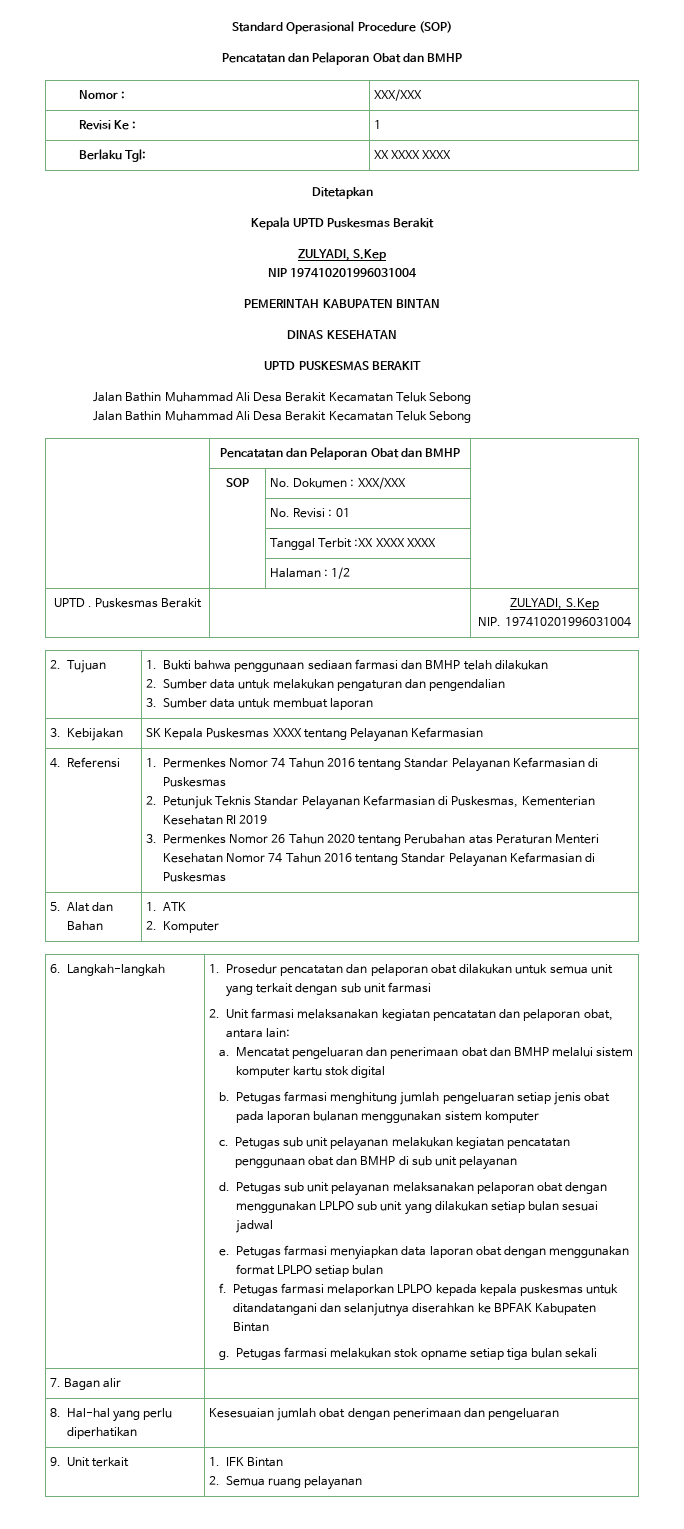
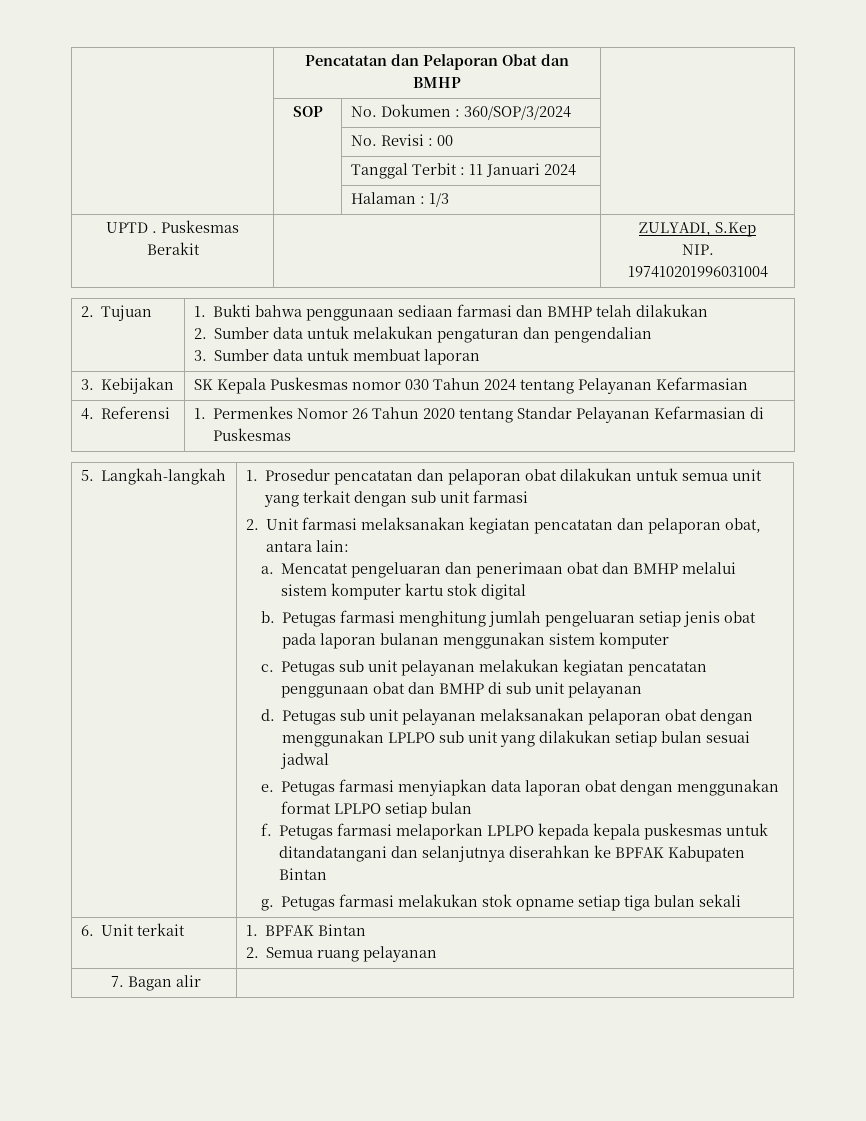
[232,21,452,34] [221,52,463,65] [78,90,126,99] [373,89,422,101] [78,120,137,130] [373,120,381,129] [78,149,147,162] [373,150,452,159] [311,187,373,199] [250,217,435,230] [297,249,387,261] [267,268,418,278] [244,299,440,309] [287,330,397,340] [264,361,421,371] [93,392,472,404] [93,411,472,423] Standard Operasional Procedure (SOP) // Pencatatan dan Pelaporan Obat dan BMHP // Nomor : | XXX/XXX // Revisi Ke : | 1 // Berlaku Tgl: | XX XXXX XXXX // Ditetapkan // Kepala UPTD Puskesmas Berakit // ZULYADI, S.Kep // NIP 197410201996031004 // PEMERINTAH KABUPATEN BINTAN // DINAS KESEHATAN // UPTD PUSKESMAS BERAKIT // Jalan Bathin Muhammad Ali Desa Berakit Kecamatan Teluk Sebong // Jalan Bathin Muhammad Ali Desa Berakit Kecamatan Teluk Sebong // -> (305, 60) none
[357,477,406,489] XXX/XXX -> [463,106,571,120] 360/SOP/3/2024
[335,508,350,517] 01 -> [436,135,453,146] 00
[354,538,436,547] :XX XXXX XXXX -> [459,163,576,177] : 11 Januari 2024
[331,567,351,579] 1/2 -> [428,193,449,207] 1/3
[272,728,302,737] XXXX -> [351,378,516,391] nomor 030 Tahun 2024
[271,757,599,772] [162,777,226,787] [145,795,595,810] [162,815,268,825] [145,834,600,846] [162,852,596,867] [162,872,226,882] [49,902,114,912] [66,921,103,931] [145,902,186,911] [145,921,219,933] [49,964,61,973] 74 Tahun 2016 tentang Standar Pelayanan Kefarmasian di Puskesmas // 2. Petunjuk Teknis Standar Pelayanan Kefarmasian di Puskesmas, Kementerian Kesehatan RI 2019 // 3. Permenkes Nomor 26 Tahun 2020 tentang Perubahan atas Peraturan Menteri Kesehatan Nomor 74 Tahun 2016 tentang Standar Pelayanan Kefarmasian di Puskesmas // 5. Alat dan Bahan | 1. ATK // 2. Komputer // 6. -> [351,406,764,423] [212,428,291,441] [80,470,94,481] 26 Tahun 2020 tentang Standar Pelayanan Kefarmasian di Puskesmas // 5.
[49,1378,122,1390] [49,1408,173,1422] [66,1427,137,1439] [208,1408,560,1421] [49,1457,61,1466] 7. Bagan alir | // 8. Hal-hal yang perlu diperhatikan | Kesesuaian jumlah obat dengan penerimaan dan pengeluaran // 9. -> [80,925,94,936] 6.
[225,1457,244,1466] IFK -> [264,925,314,936] BPFAK
(363, 1483) none -> [110,975,201,991] // 7. Bagan alir |

